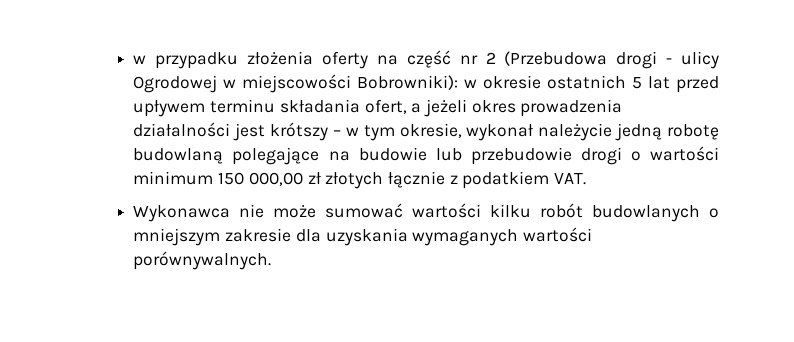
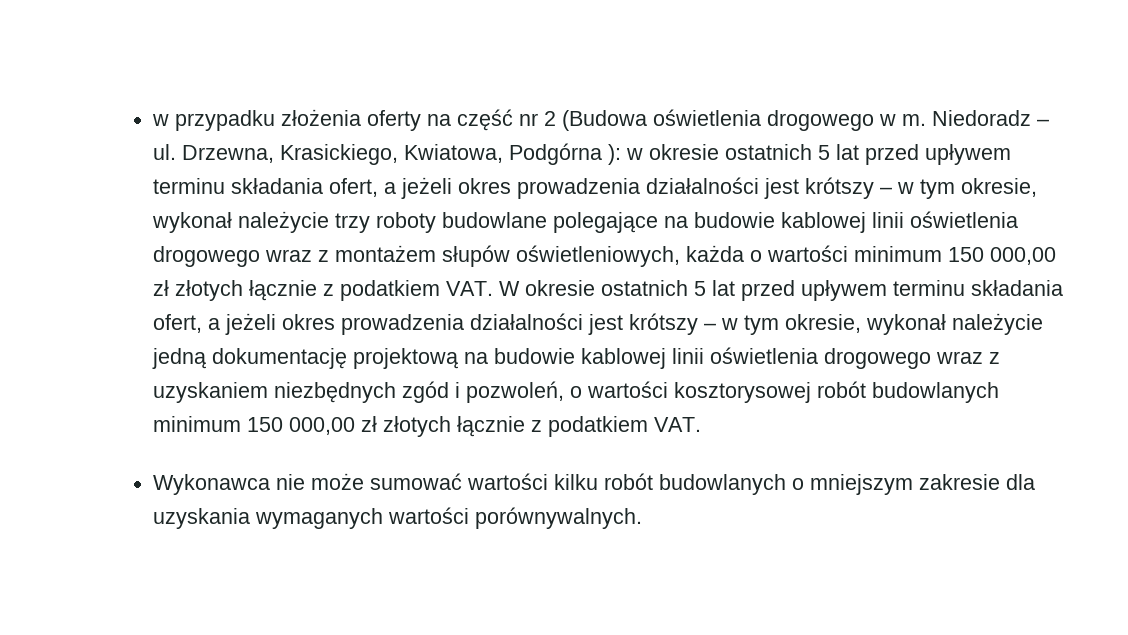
[504,51,719,69] [133,74,459,93] (Przebudowa drogi - ulicy Ogrodowej w miejscowości Bobrowniki): -> [562,109,1050,131] [153,143,622,165] (Budowa oświetlenia drogowego w m. Niedoradz – ul. Drzewna, Krasickiego, Kwiatowa, Podgórna ):
[615,123,719,141] [133,147,622,165] jedną robotę budowlaną polegające na budowie lub przebudowie drogi -> [335,211,1019,233] [153,245,745,267] trzy roboty budowlane polegające na budowie kablowej linii oświetlenia drogowego wraz z montażem słupów oświetleniowych, każda
(587, 179) none -> [499,280,1064,301] [153,313,1044,335] [152,347,1001,369] [153,381,1000,403] [153,416,702,437] W okresie ostatnich 5 lat przed upływem terminu składania ofert, a jeżeli okres prowadzenia działalności jest krótszy – w tym okresie, wykonał należycie jedną dokumentację projektową na budowie kablowej linii oświetlenia drogowego wraz z uzyskaniem niezbędnych zgód i pozwoleń, o wartości kosztorysowej robót budowlanych minimum 150 000,00 zł złotych łącznie z podatkiem VAT.

